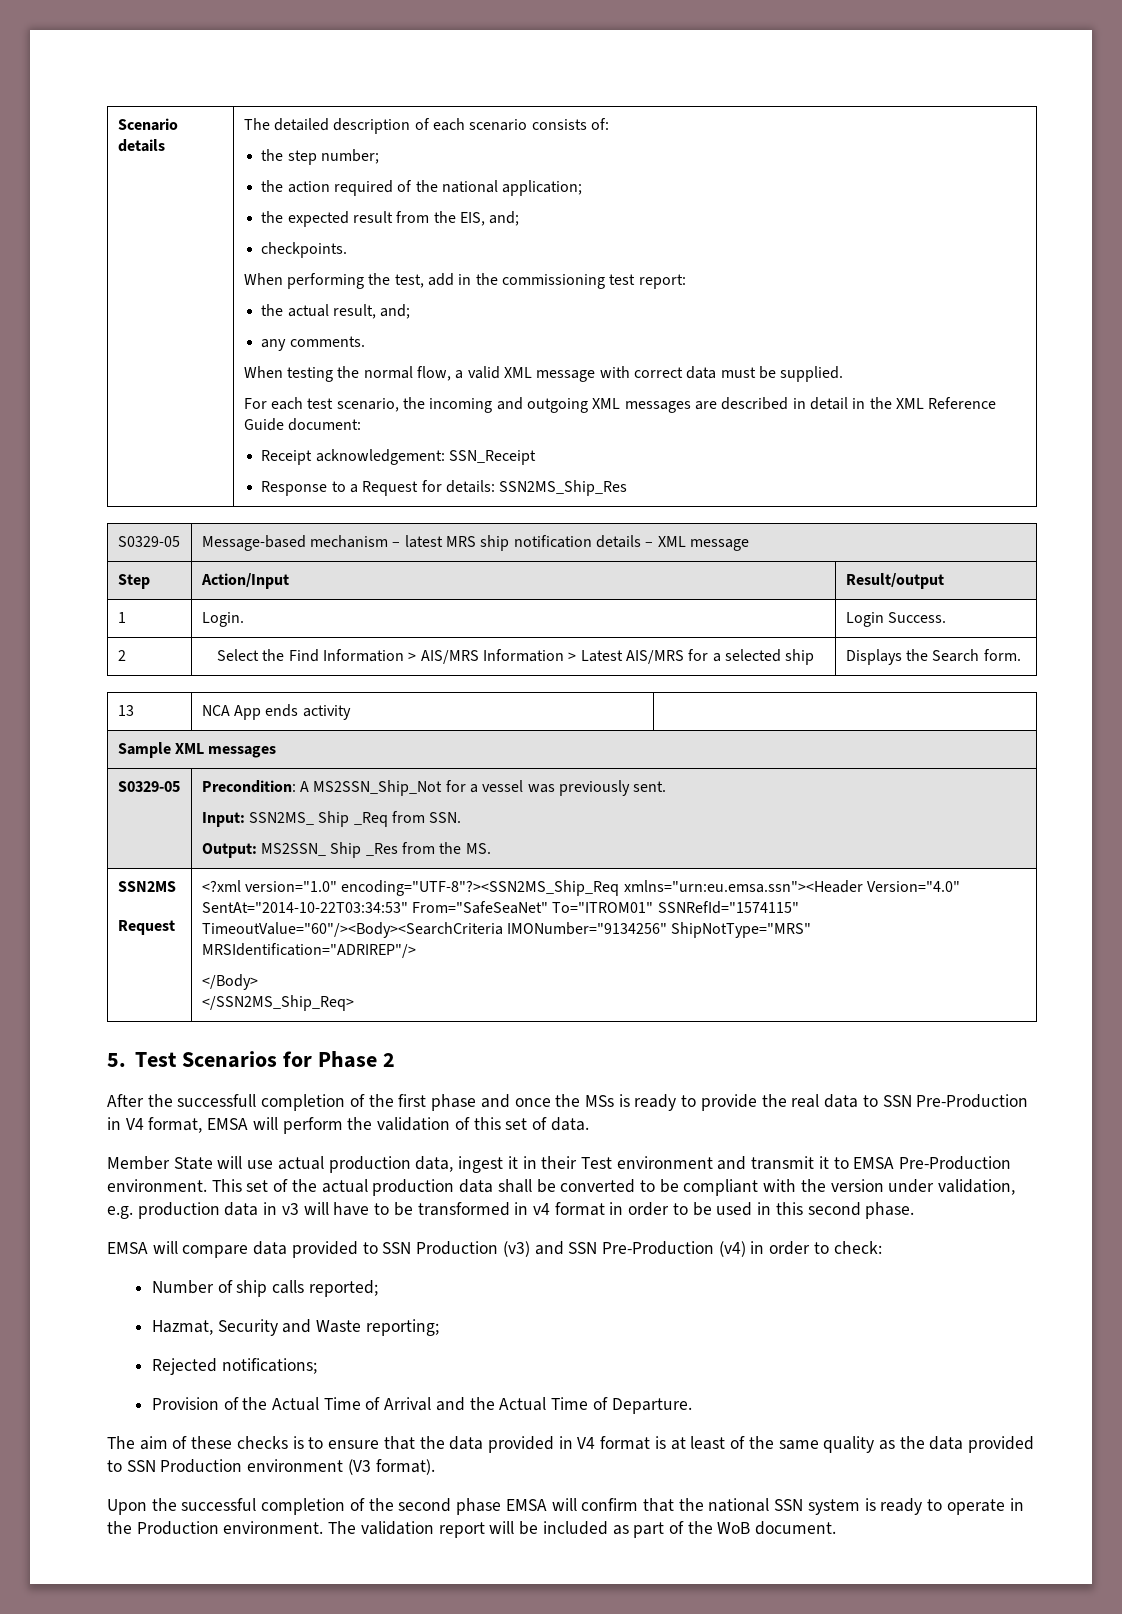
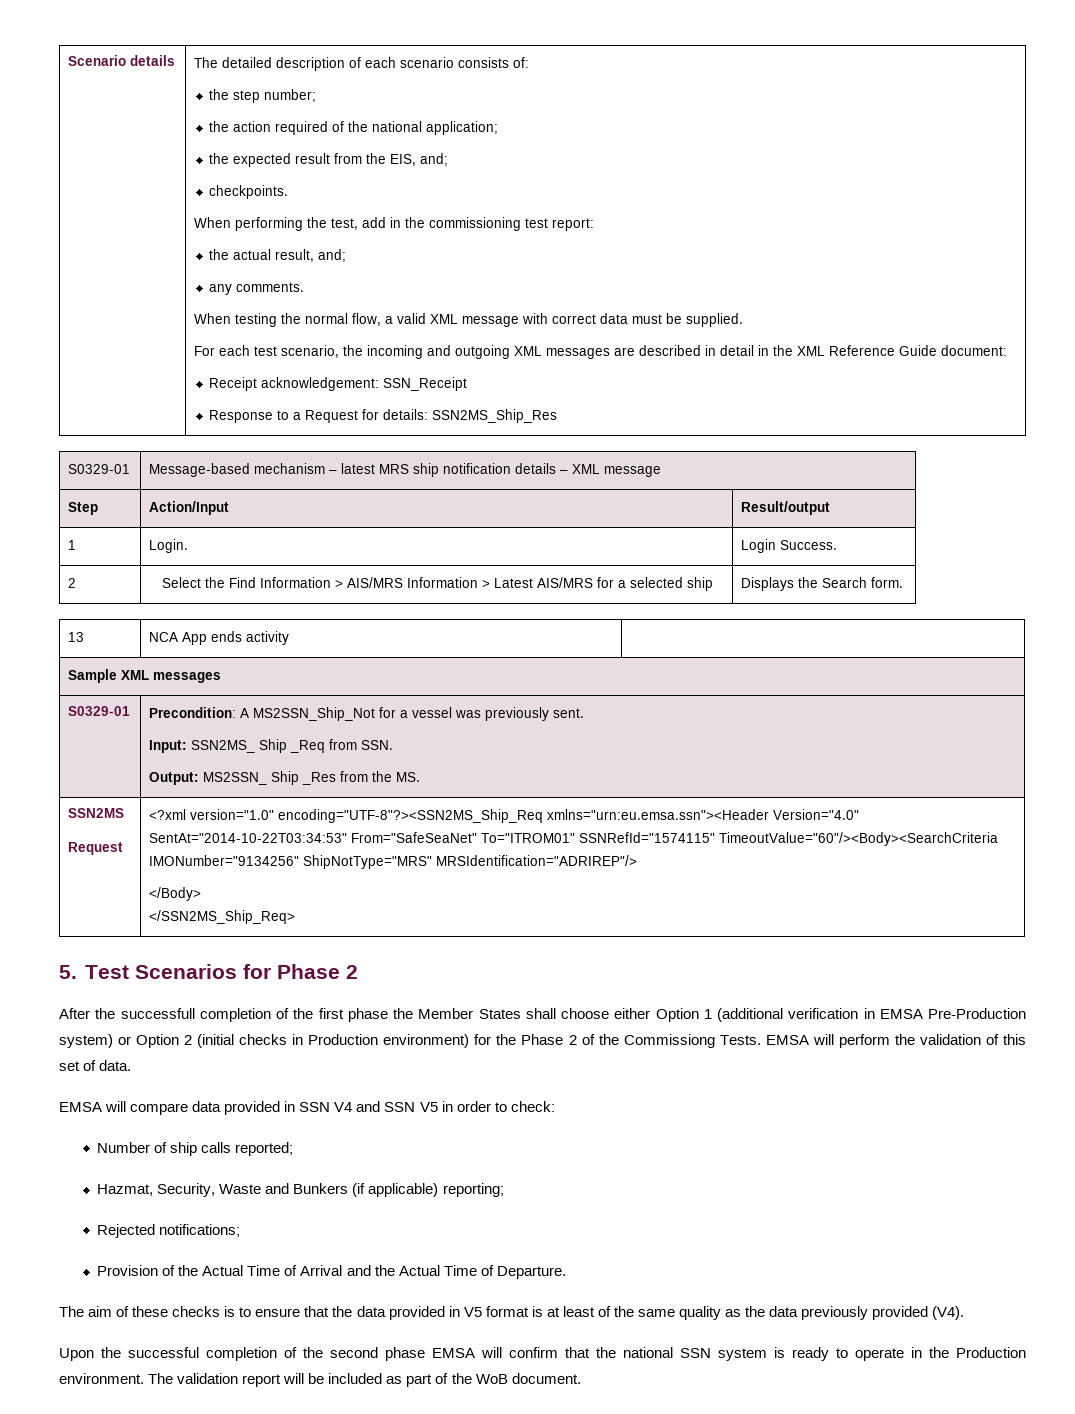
[117,536,180,547] S0329-05 -> [68,464,131,474] S0329-01
[117,781,180,792] S0329-05 -> [68,706,131,716] S0329-01
[480,1094,1029,1111] [107,1117,203,1133] and once the MSs is ready to provide the real data to SSN Pre-Production in V4 format, -> [393,1008,1026,1022] [59,1034,761,1048] the Member States shall choose either Option 1 (additional verification in EMSA Pre-Production system) or Option 2 (initial checks in Production environment) for the Phase 2 of the Commissiong Tests.
[107,1156,1012,1173] [107,1179,1016,1196] [107,1202,915,1219] // Member State will use actual production data, ingest it in their Test environment and transmit it to EMSA Pre-Production environment. This set of the actual production data shall be converted to be compliant with the version under validation, e.g. production data in v3 will have to be transformed in v4 format in order to be used in this second phase. -> (132, 1065) none
[362,1241,746,1257] to SSN Production (v3) and SSN Pre-Production (v4) -> [284,1101,438,1112] in SSN V4 and SSN V5
[217,1319,361,1336] Security and Waste -> [157,1183,439,1197] Security, Waste and Bunkers (if applicable)
[577,1437,596,1449] V4 -> [463,1307,482,1317] V5
[968,1436,1035,1453] [107,1459,435,1475] provided to SSN Production environment (V3 format). -> [801,1306,965,1320] previously provided (V4).

